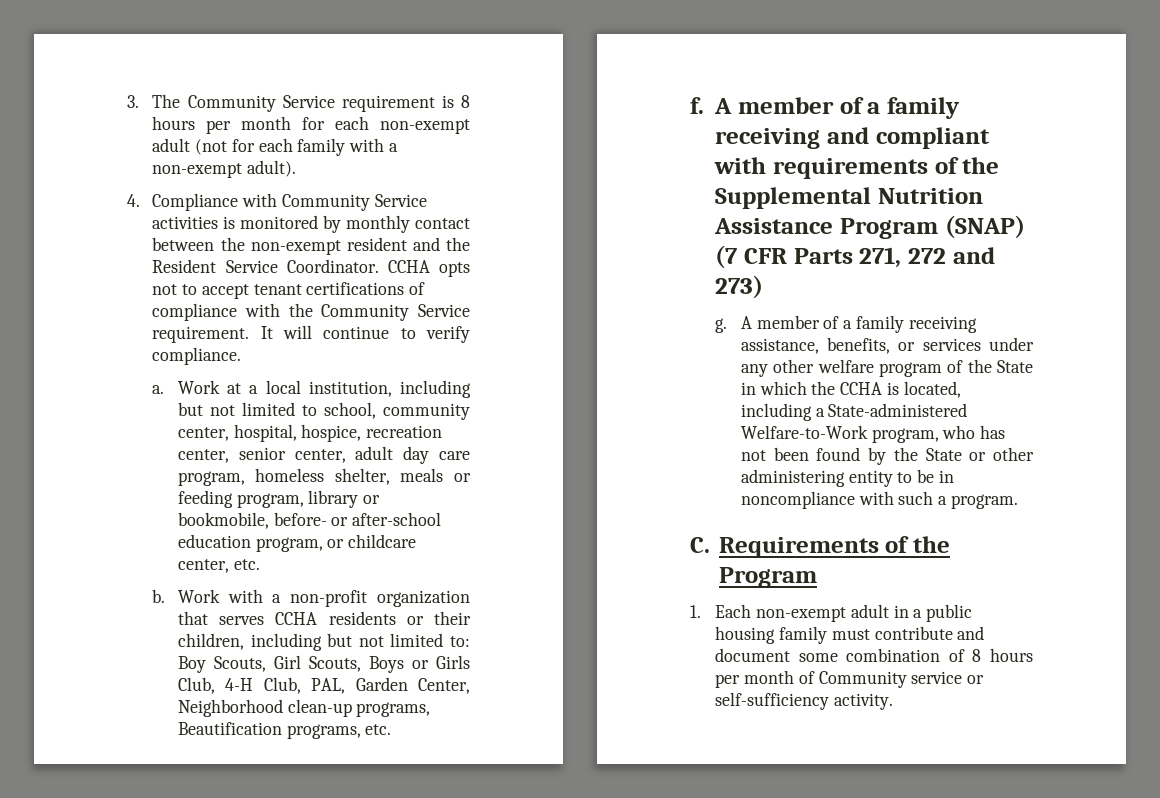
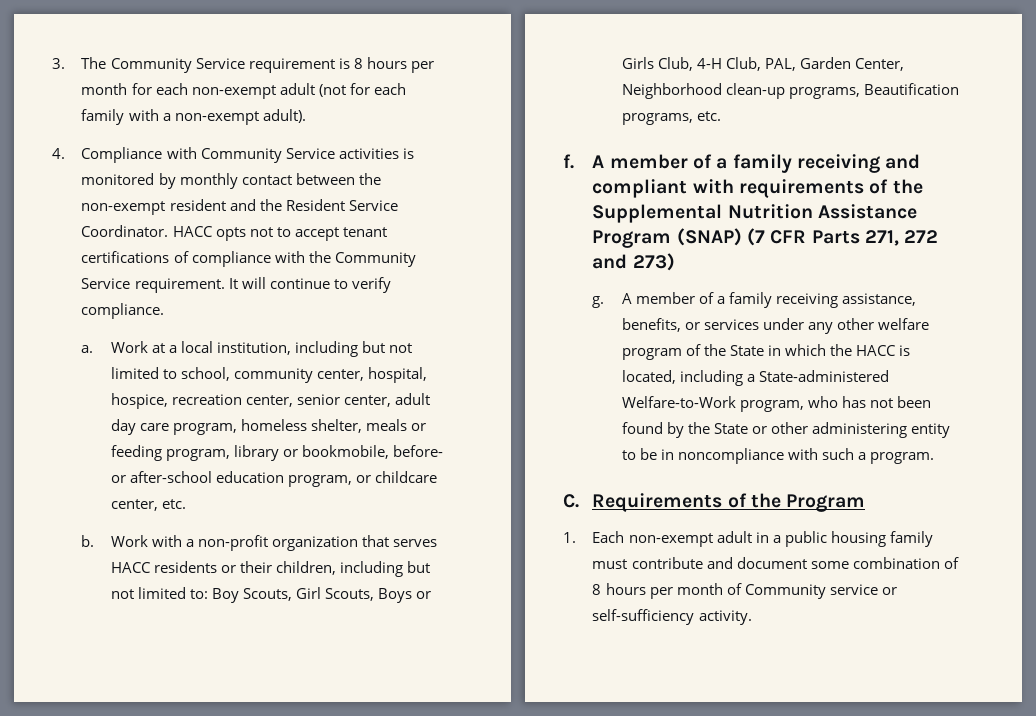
[387,260,430,273] CCHA -> [172,226,213,237] HACC
[275,612,318,625] CCHA -> [110,562,151,573] HACC
[840,382,883,395] CCHA -> [856,345,897,356] HACC

